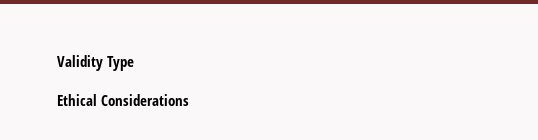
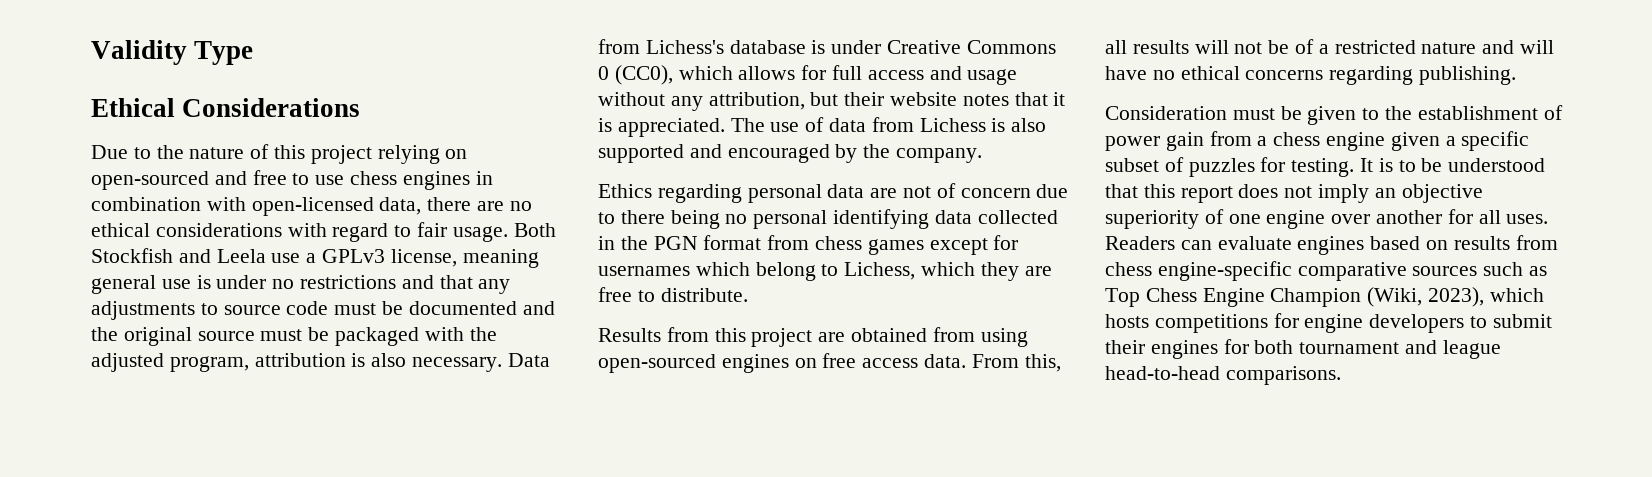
(190, 100) none -> [91,144,468,164] [91,170,493,190] [91,197,532,216] [91,222,556,242] [91,248,539,268] [91,275,511,294] [91,301,555,320] [91,327,497,346] [91,353,550,372] [598,39,1056,54] [598,65,1018,85] [598,92,1066,111] [598,117,1047,137] [598,144,983,163] [598,183,1069,203] [598,209,1058,229] [598,235,1019,255] [598,262,1052,281] [598,287,748,302] [598,327,1028,347] [598,353,1061,373] [1105,39,1555,54] [1105,66,1517,85] [1105,105,1563,125] [1105,131,1530,151] [1105,157,1546,177] [1105,184,1483,203] [1105,209,1549,229] [1105,235,1558,255] [1105,261,1548,281] [1105,287,1544,307] [1105,313,1552,333] [1105,339,1501,359] [1105,366,1341,385] // Due to the nature of this project relying on open-sourced and free to use chess engines in combination with open-licensed data, there are no ethical considerations with regard to fair usage. Both Stockfish and Leela use a GPLv3 license, meaning general use is under no restrictions and that any adjustments to source code must be documented and the original source must be packaged with the adjusted program, attribution is also necessary. Data from Lichess's database is under Creative Commons 0 (CC0), which allows for full access and usage without any attribution, but their website notes that it is appreciated. The use of data from Lichess is also supported and encouraged by the company. // Ethics regarding personal data are not of concern due to there being no personal identifying data collected in the PGN format from chess games except for usernames which belong to Lichess, which they are free to distribute. // Results from this project are obtained from using open-sourced engines on free access data. From this, all results will not be of a restricted nature and will have no ethical concerns regarding publishing. // Consideration must be given to the establishment of power gain from a chess engine given a specific subset of puzzles for testing. It is to be understood that this report does not imply an objective superiority of one engine over another for all uses. Readers can evaluate engines based on results from chess engine-specific comparative sources such as Top Chess Engine Champion (Wiki, 2023), which hosts competitions for engine developers to submit their engines for both tournament and league head-to-head comparisons.

